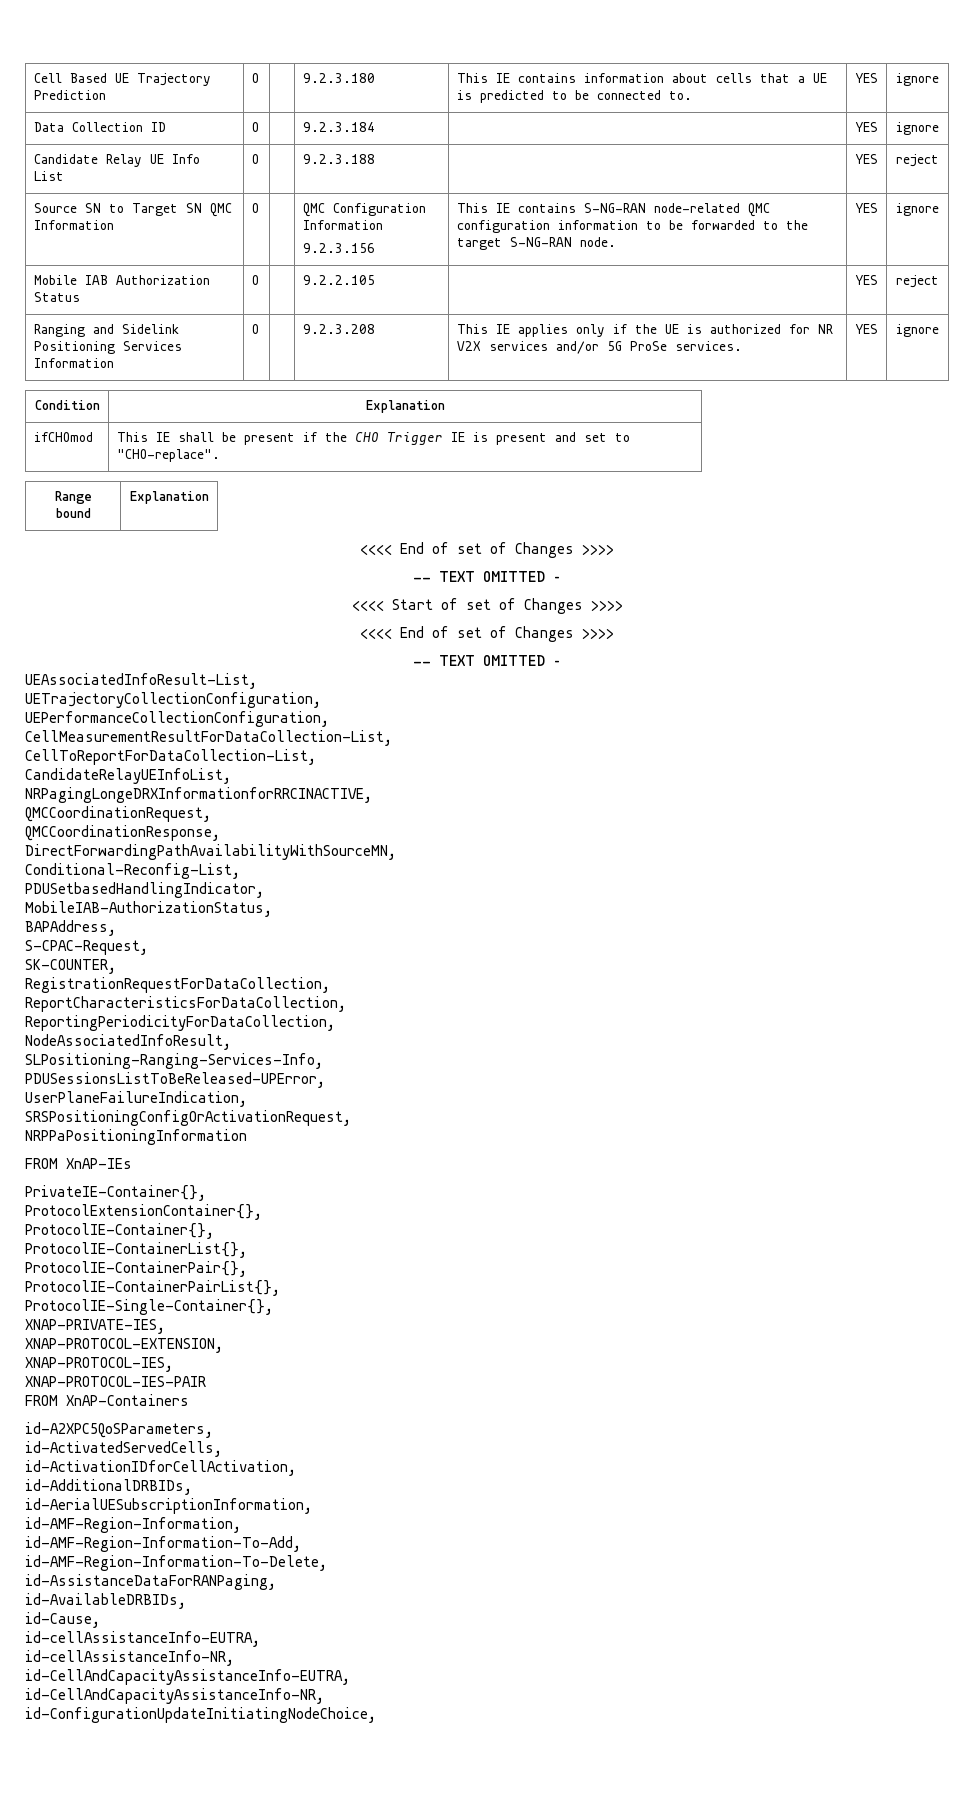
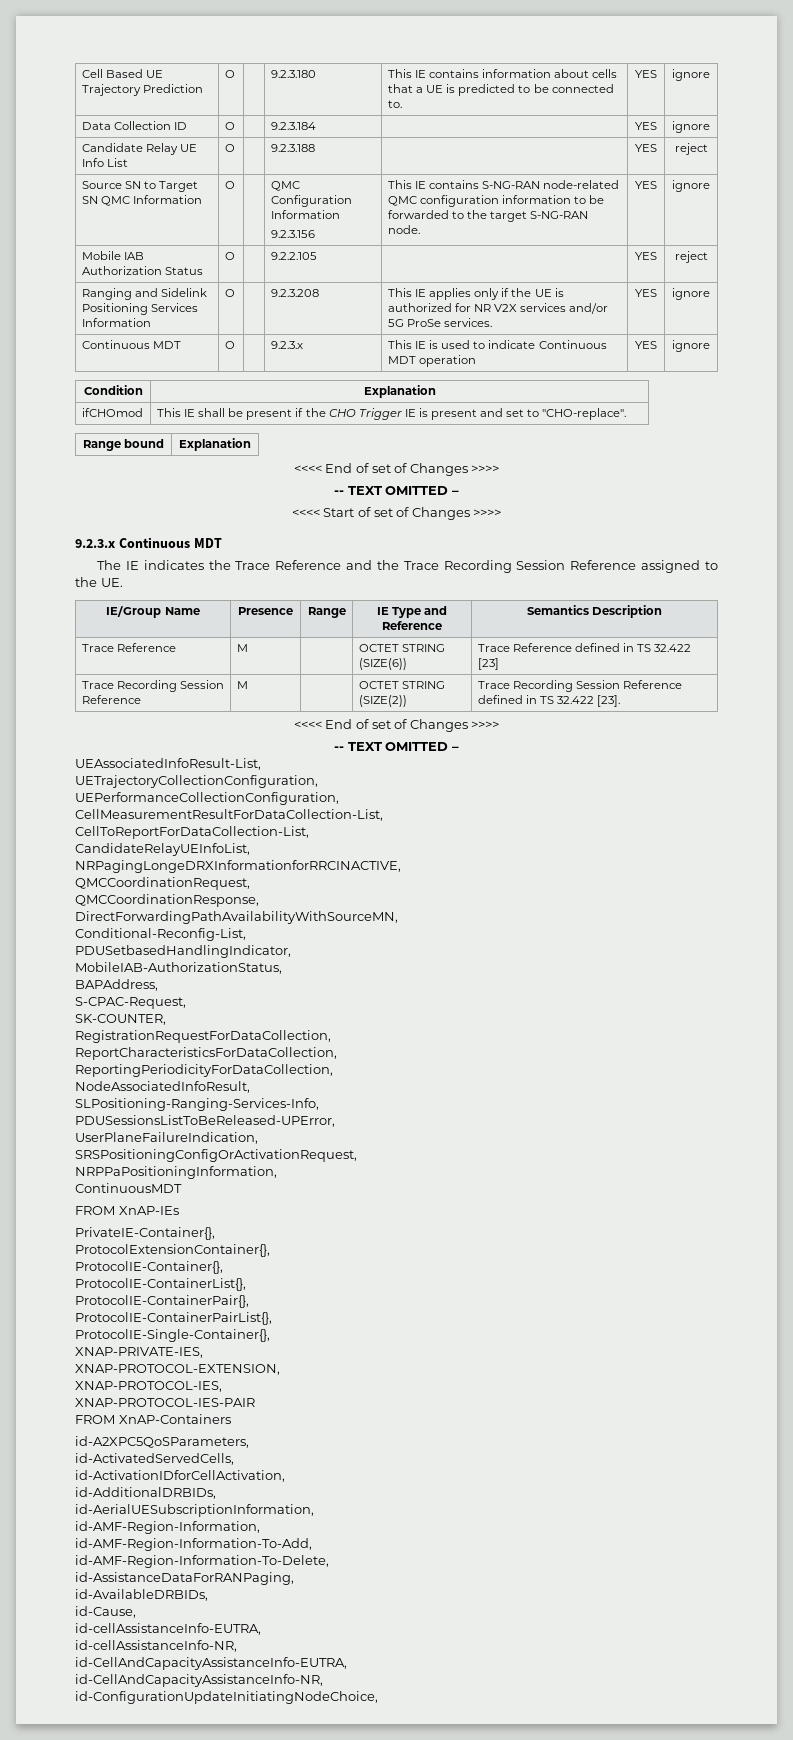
(939, 330) none -> [81,340,181,349] [224,341,235,349] [270,341,303,349] [387,340,607,349] [387,355,476,367] [635,341,657,349] [672,340,710,352] // Continuous MDT | O | | 9.2.3.x | This IE is used to indicate Continuous MDT operation | YES | ignore
(623, 605) none -> [75,537,222,548] [97,560,719,573] [75,577,123,587] [106,606,200,618] [238,607,293,615] [307,607,346,618] [376,606,448,618] [382,621,442,630] [526,605,663,618] [81,643,176,652] [236,644,248,652] [358,644,445,652] [358,658,407,670] [477,643,692,652] [477,658,499,670] [81,680,225,692] [81,695,141,704] [236,681,248,689] [358,681,445,689] [358,695,407,707] [477,680,683,692] [477,695,621,707] // 9.2.3.x Continuous MDT // The IE indicates the Trace Reference and the Trace Recording Session Reference assigned to the UE. // IE/Group Name | Presence | Range | IE Type and Reference | Semantics Description // Trace Reference | M | | OCTET STRING (SIZE(6)) | Trace Reference defined in TS 32.422 [23] // Trace Recording Session Reference | M | | OCTET STRING (SIZE(2)) | Trace Recording Session Reference defined in TS 32.422 [23].
[25,1129,247,1145] NRPPaPositioningInformation -> [75,1166,277,1179] [75,1183,182,1193] NRPPaPositioningInformation, // ContinuousMDT

